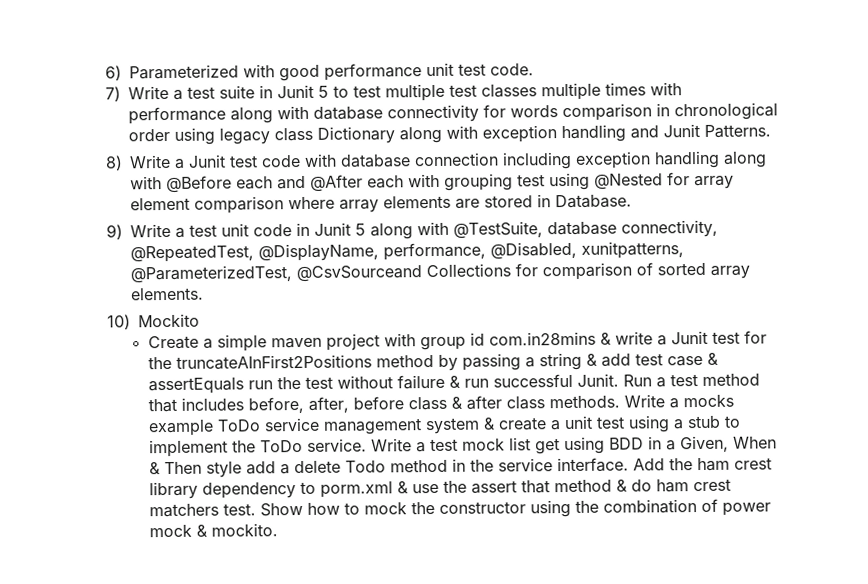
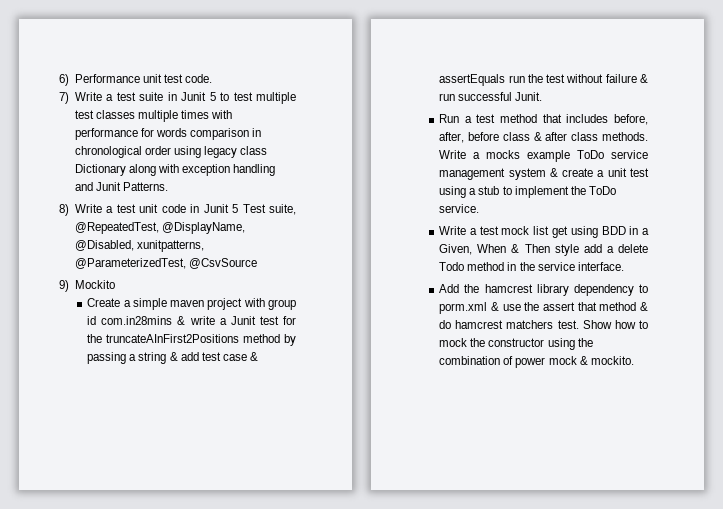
[129,63,423,82] Parameterized with good performance -> [74,74,140,83] Performance
[230,104,480,124] along with database connectivity -> (138, 134) none
[188,150,768,170] [130,172,735,194] [130,194,633,214] [106,223,186,240] Junit test code with database connection including exception handling along with @Before each and @After each with grouping test using @Nested for array element comparison where array elements are stored in Database. // 9) Write a -> (114, 209) none
[370,219,719,240] along with @TestSuite, database connectivity, -> [242,204,296,215] Test suite,
[383,242,487,261] performance, -> (245, 228) none
[296,262,751,283] [130,287,205,301] [107,314,132,330] @CsvSourceand Collections for comparison of sorted array elements. // 10) -> [188,258,257,269] [58,280,69,292] @CsvSource // 9)
(619, 380) none -> (543, 96) //
(367, 445) none -> (480, 208) //
(629, 465) none -> (624, 266) //
[696,457,772,472] ham crest -> [484,284,533,293] hamcrest
[655,478,731,493] ham crest -> [455,320,504,329] hamcrest

